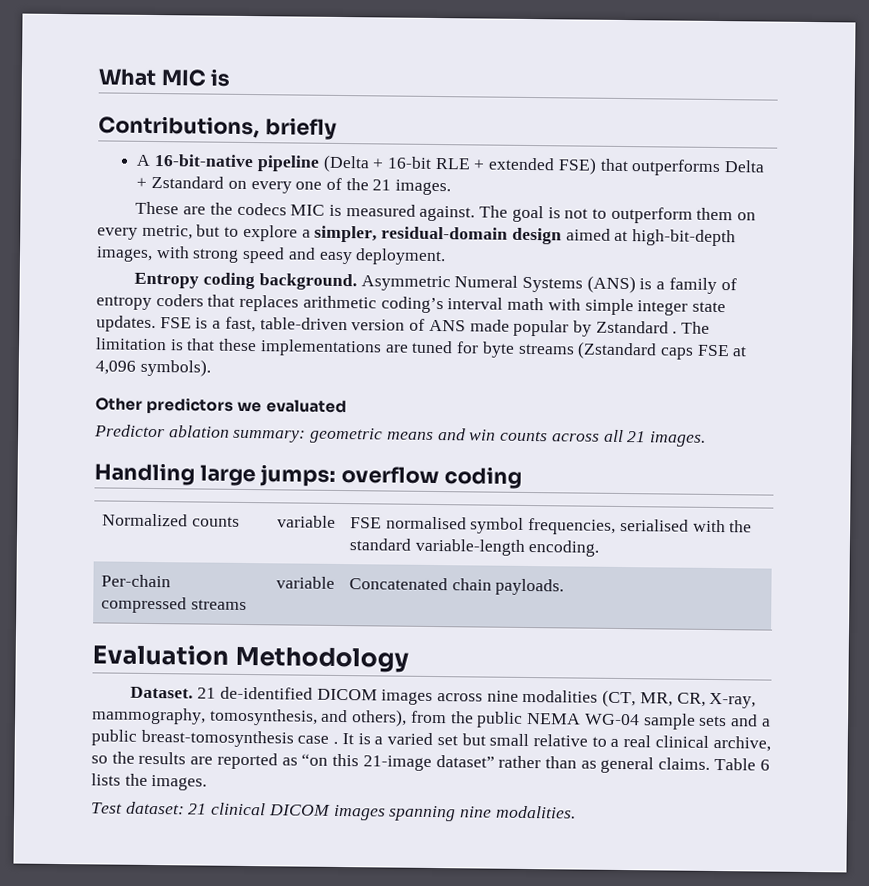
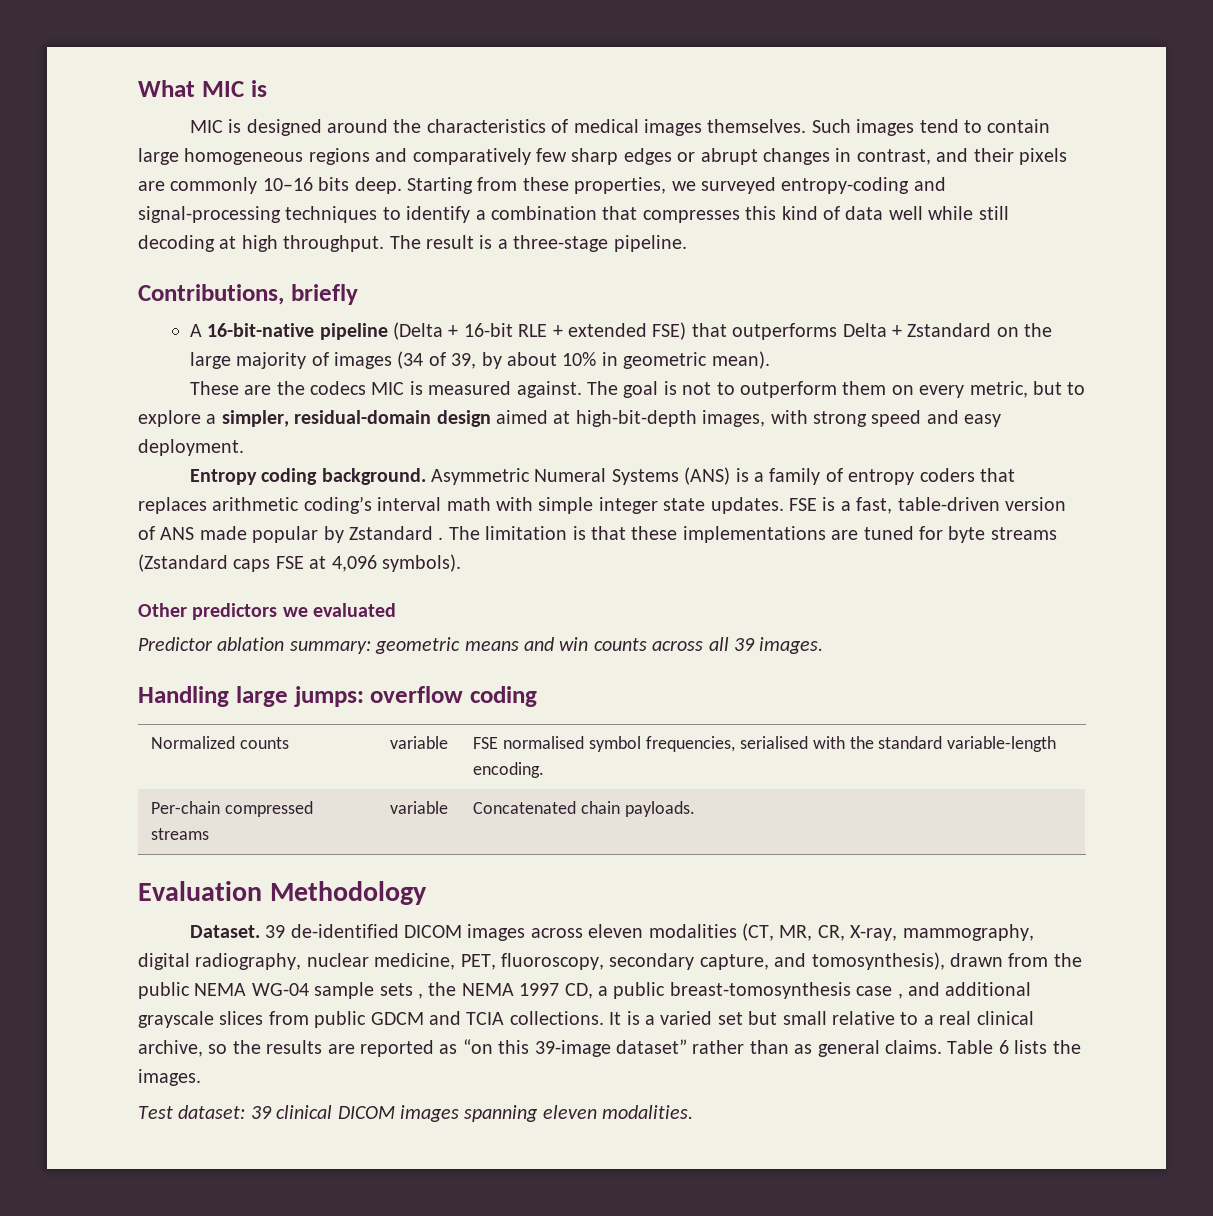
(231, 77) none -> [189,119,1051,136] [138,148,1067,165] [138,177,946,194] [138,206,1009,223] [138,235,687,252] // MIC is designed around the characteristics of medical images themselves. Such images tend to contain large homogeneous regions and comparatively few sharp edges or abrupt changes in contrast, and their pixels are commonly 10–16 bits deep. Starting from these properties, we surveyed entropy-coding and signal-processing techniques to identify a combination that compresses this kind of data well while still decoding at high throughput. The result is a three-stage pipeline.
[250,177,452,196] every one of the 21 images. -> [1024,323,1053,337] [189,351,770,369] the large majority of images (34 of 39, by about 10% in geometric mean).
[627,431,647,443] 21 -> [733,638,755,651] 39
[197,687,217,699] 21 -> [265,925,286,938] 39
[486,690,519,702] nine -> [588,924,644,938] eleven
[208,708,408,727] tomosynthesis, and others), -> [138,952,1003,970] digital radiography, nuclear medicine, PET, fluoroscopy, secondary capture, and tomosynthesis), drawn
[730,714,771,727] [91,729,339,748] and a public breast-tomosynthesis case . -> [418,982,1032,999] [138,1011,604,1028] , the NEMA 1997 CD, a public breast-tomosynthesis case , and additional grayscale slices from public GDCM and TCIA collections.
[362,755,432,771] 21-image -> [534,1040,611,1057] 39-image
[188,803,208,815] 21 -> [250,1106,272,1119] 39
[460,806,493,818] nine -> [542,1105,597,1119] eleven

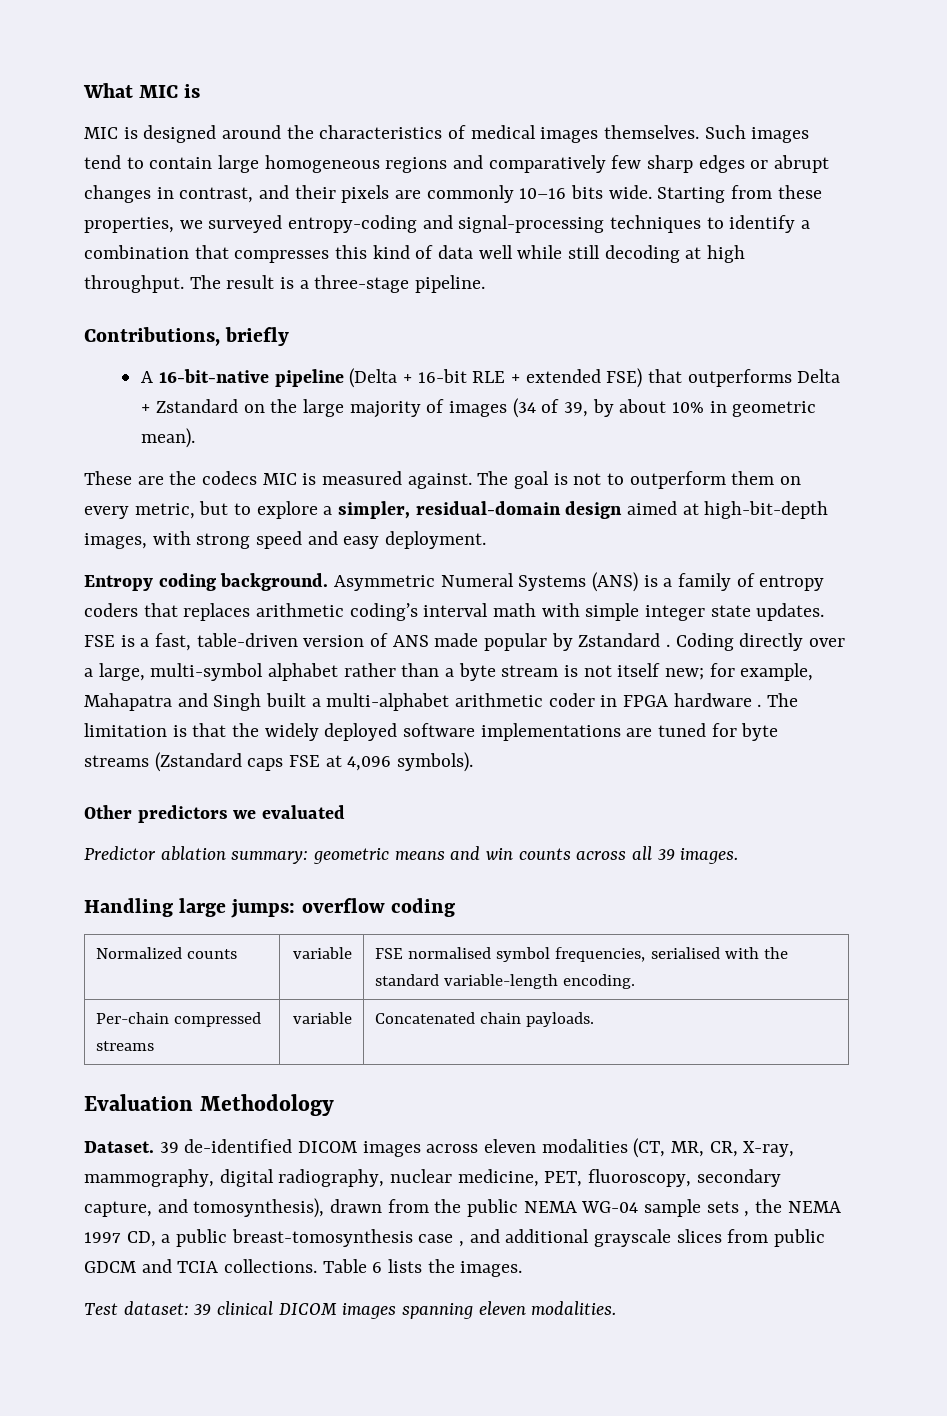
[354,177,402,194] deep. -> [608,185,652,199] wide.
[448,526,678,540] The limitation is that these -> [675,633,846,651] [84,663,814,681] [84,693,799,711] [84,723,476,741] Coding directly over a large, multi-symbol alphabet rather than a byte stream is not itself new; for example, Mahapatra and Singh built a multi-alphabet arithmetic coder in FPGA hardware . The limitation is that the widely deployed software
[609,1011,1034,1025] [138,1039,942,1057] It is a varied set but small relative to a real clinical archive, so the results are reported as “on this 39-image dataset” rather than as general claims. -> (318, 1266) none

